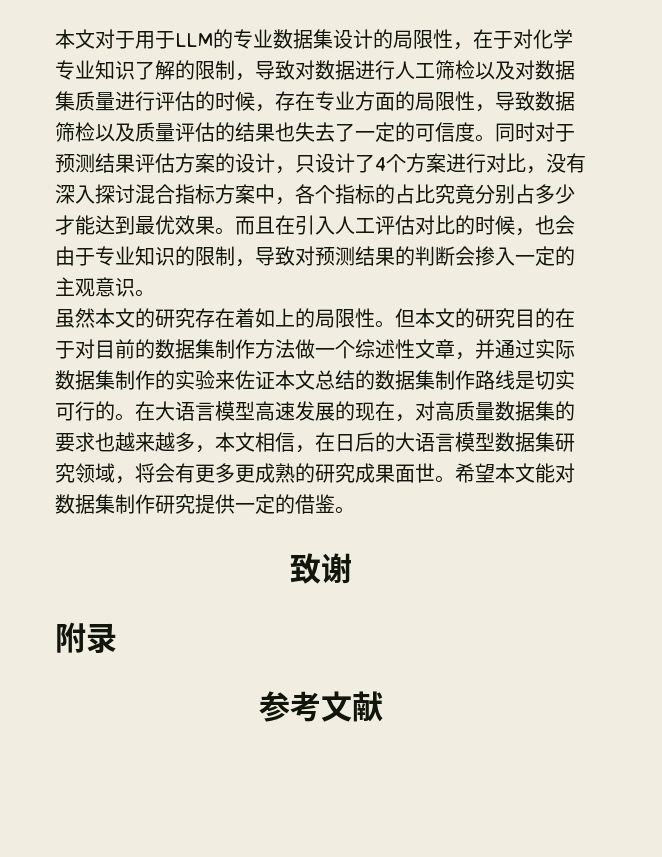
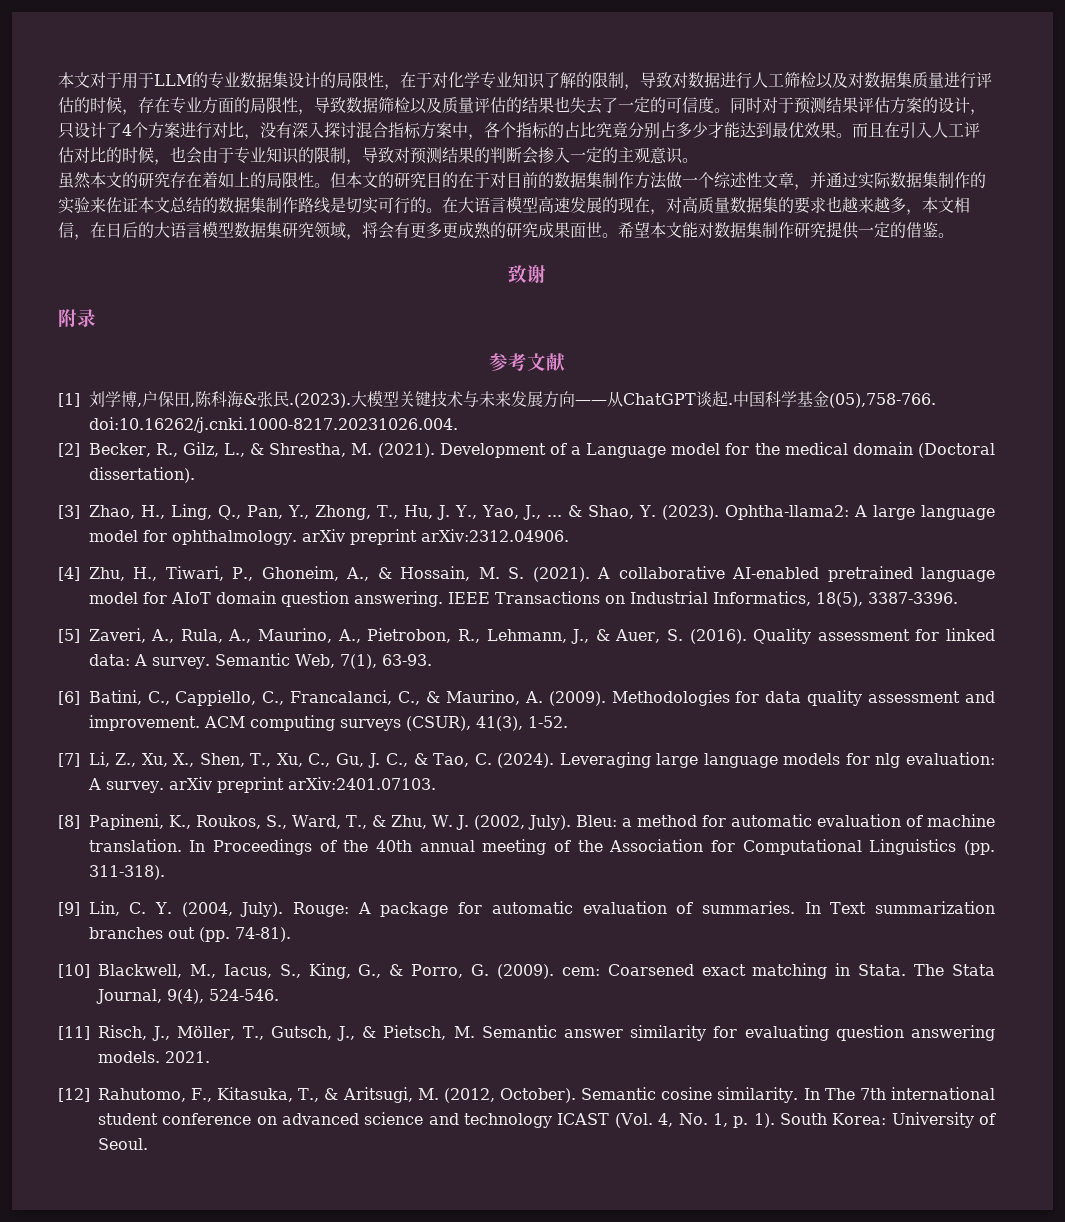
(383, 706) none -> [58,390,936,408] [88,417,458,433] [58,442,996,458] [88,467,195,483] [58,504,995,520] [88,529,569,545] [58,566,996,582] [88,591,958,607] [58,628,996,644] [88,653,432,669] [58,690,996,706] [88,715,568,731] [58,752,995,768] [87,777,436,793] [58,814,995,830] [88,839,996,855] [88,865,165,880] [58,901,995,917] [88,927,291,942] [58,963,995,979] [96,989,279,1004] [58,1025,995,1041] [98,1051,210,1063] [58,1087,995,1103] [98,1112,997,1128] [98,1138,148,1150] // [1]刘学博,户保田,陈科海&张民.(2023).大模型关键技术与未来发展方向——从ChatGPT谈起.中国科学基金(05),758-766. doi:10.16262/j.cnki.1000-8217.20231026.004. // [2] Becker, R., Gilz, L., & Shrestha, M. (2021). Development of a Language model for the medical domain (Doctoral dissertation). // [3] Zhao, H., Ling, Q., Pan, Y., Zhong, T., Hu, J. Y., Yao, J., ... & Shao, Y. (2023). Ophtha-llama2: A large language model for ophthalmology. arXiv preprint arXiv:2312.04906. // [4] Zhu, H., Tiwari, P., Ghoneim, A., & Hossain, M. S. (2021). A collaborative AI-enabled pretrained language model for AIoT domain question answering. IEEE Transactions on Industrial Informatics, 18(5), 3387-3396. // [5] Zaveri, A., Rula, A., Maurino, A., Pietrobon, R., Lehmann, J., & Auer, S. (2016). Quality assessment for linked data: A survey. Semantic Web, 7(1), 63-93. // [6] Batini, C., Cappiello, C., Francalanci, C., & Maurino, A. (2009). Methodologies for data quality assessment and improvement. ACM computing surveys (CSUR), 41(3), 1-52. // [7] Li, Z., Xu, X., Shen, T., Xu, C., Gu, J. C., & Tao, C. (2024). Leveraging large language models for nlg evaluation: A survey. arXiv preprint arXiv:2401.07103. // [8] Papineni, K., Roukos, S., Ward, T., & Zhu, W. J. (2002, July). Bleu: a method for automatic evaluation of machine translation. In Proceedings of the 40th annual meeting of the Association for Computational Linguistics (pp. 311-318). // [9] Lin, C. Y. (2004, July). Rouge: A package for automatic evaluation of summaries. In Text summarization branches out (pp. 74-81). // [10] Blackwell, M., Iacus, S., King, G., & Porro, G. (2009). cem: Coarsened exact matching in Stata. The Stata Journal, 9(4), 524-546. // [11] Risch, J., Möller, T., Gutsch, J., & Pietsch, M. Semantic answer similarity for evaluating question answering models. 2021. // [12] Rahutomo, F., Kitasuka, T., & Aritsugi, M. (2012, October). Semantic cosine similarity. In The 7th international student conference on advanced science and technology ICAST (Vol. 4, No. 1, p. 1). South Korea: University of Seoul.

